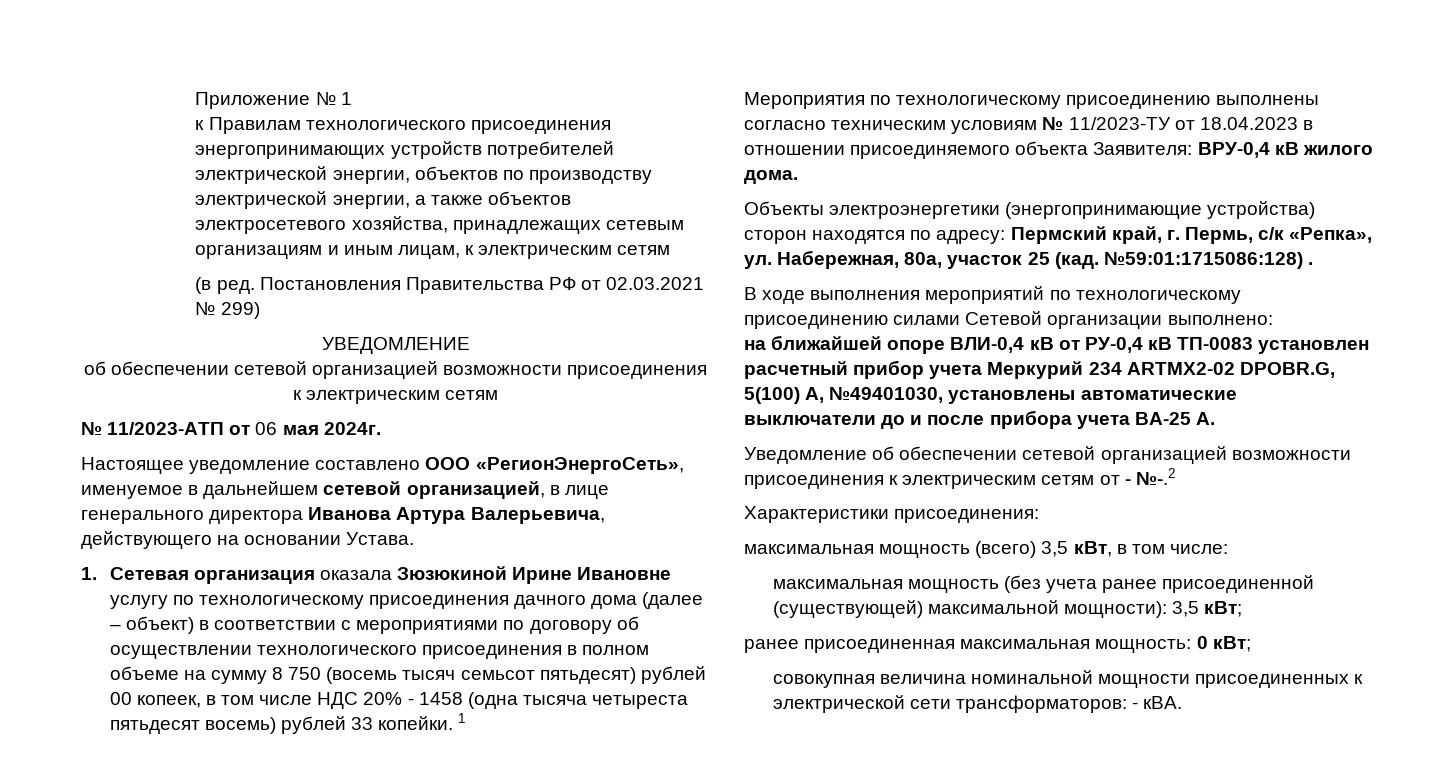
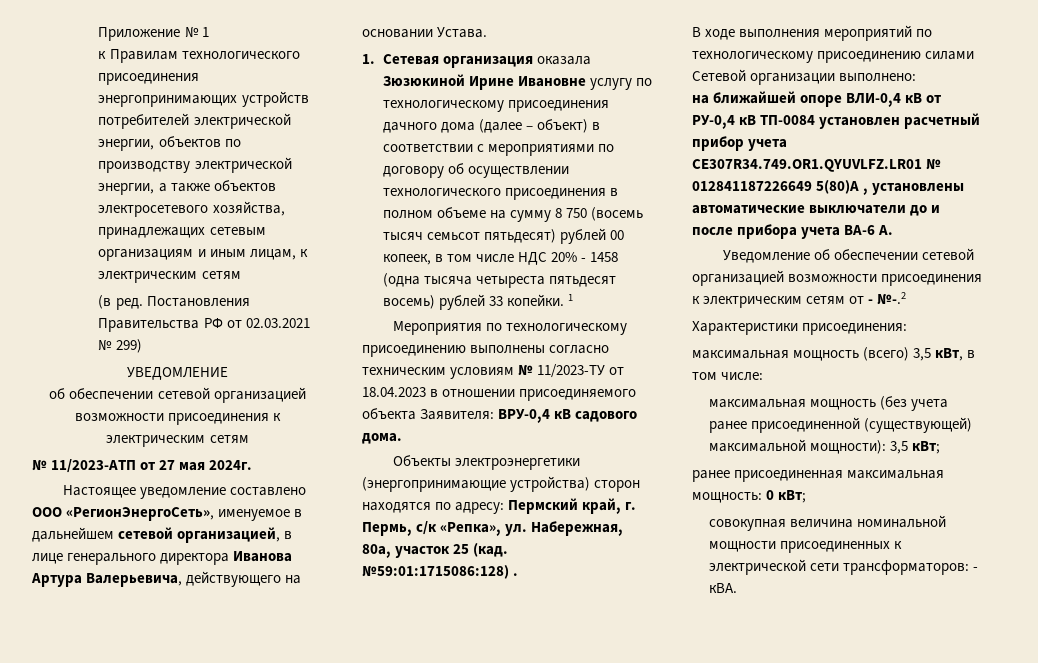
[255,422,278,435] 06 -> [159,460,176,470] 27
[1302,145,1373,155] жилого -> [575,411,638,422] садового
[1177,337,1254,350] ТП-0083 -> [760,115,816,125] ТП-0084
[987,361,1335,379] [744,387,944,404] Меркурий 234 ARTMX2-02 DPOBR.G, 5(100) А, №49401030, -> [692,159,942,172] [692,180,869,195] СЕ307R34.749.OR1.QYUVLFZ.LR01 № 012841187226649 5(80)А ,
[1134,412,1191,425] ВА-25 -> [844,225,876,235] ВА-6

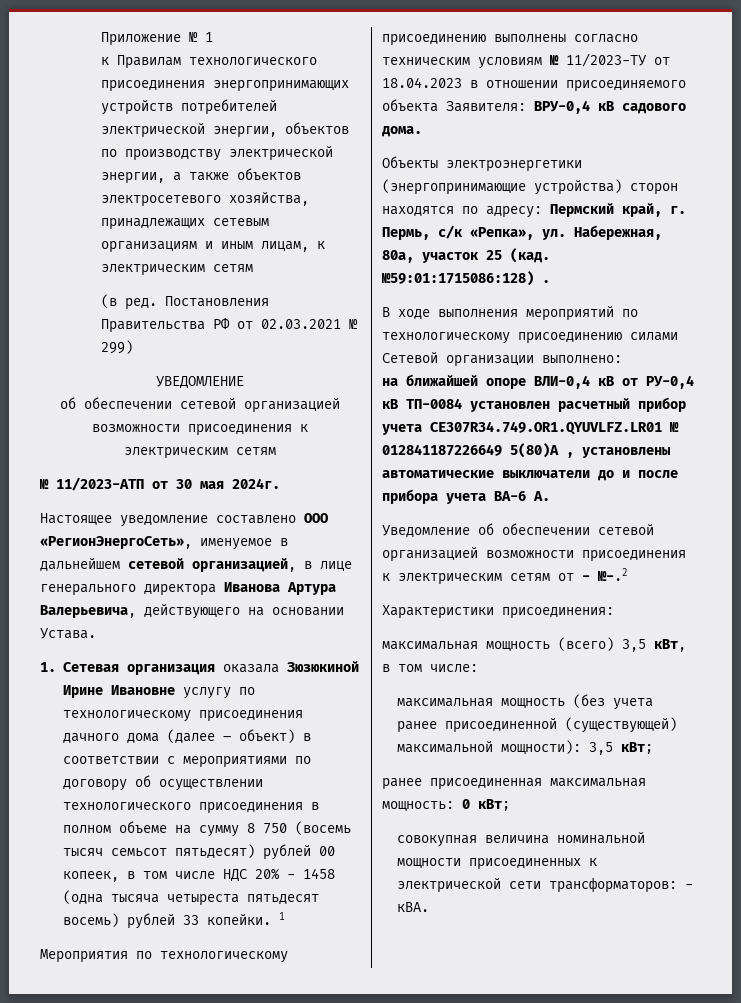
[159,460,176,470] 27 -> [176,479,192,489] 30

